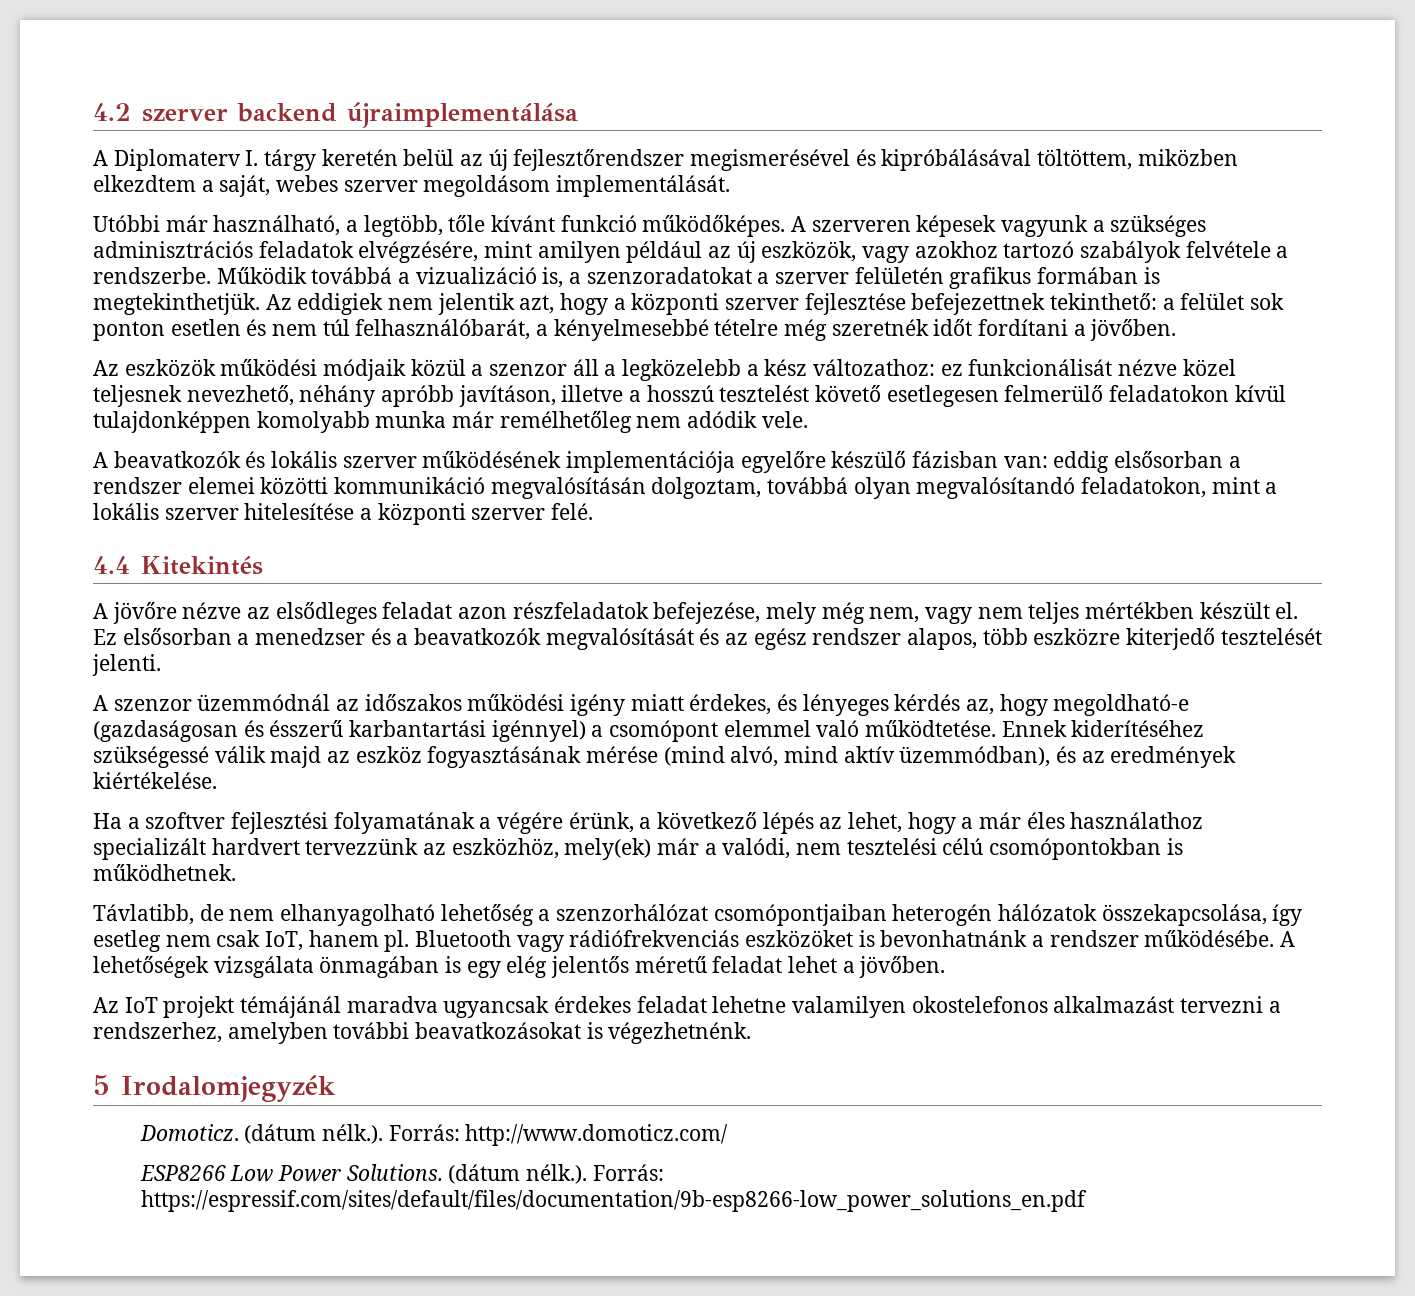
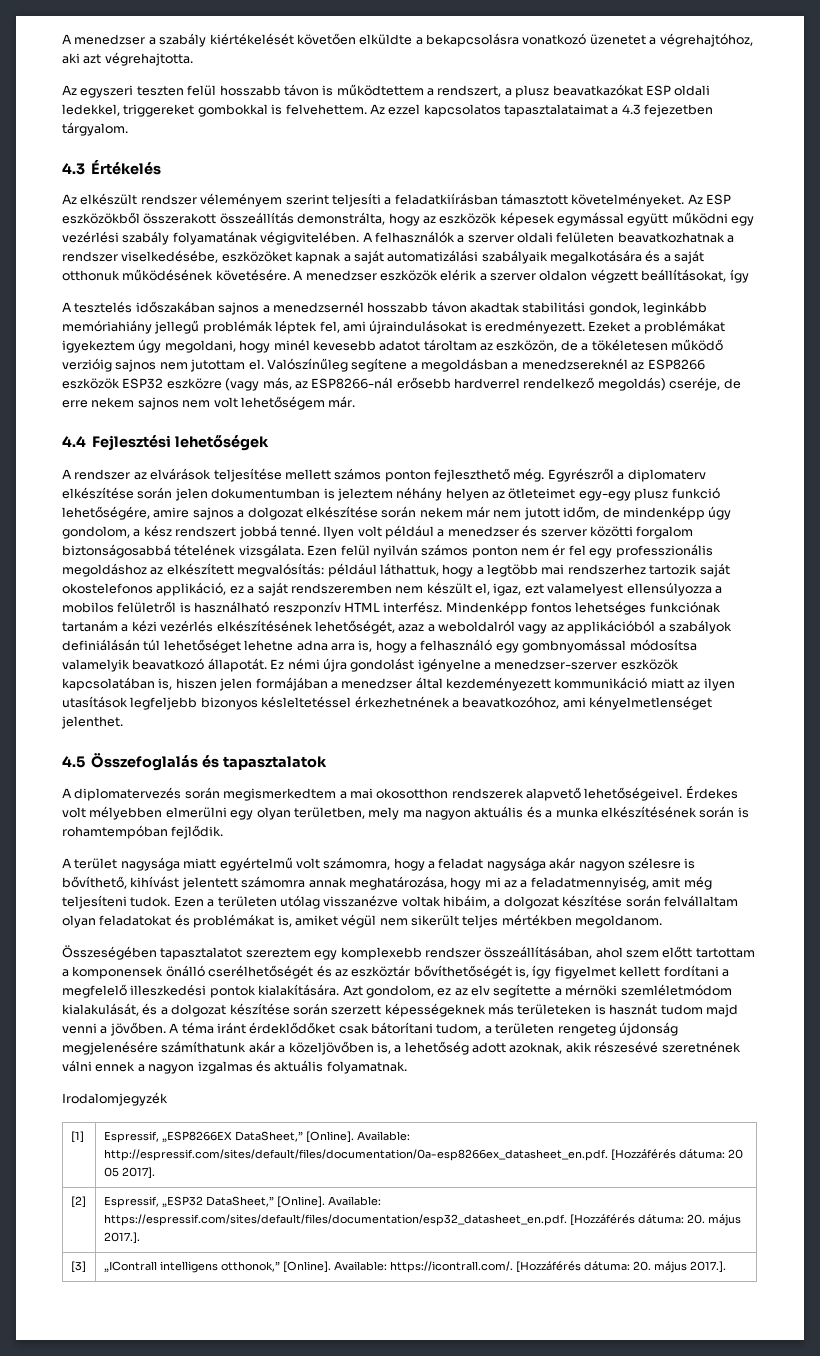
[93,102,578,128] [93,149,1238,171] [93,175,731,197] [93,215,1207,237] [93,241,1289,263] [93,267,1160,289] [93,293,1285,315] [93,319,1177,341] [93,359,1236,381] [93,385,1286,407] [93,411,808,433] [93,451,1241,473] [93,477,1278,499] [93,503,594,525] [93,556,263,575] [93,602,1299,624] [93,628,1322,650] [92,654,161,676] [93,694,1190,716] [93,720,1205,742] [93,746,1237,768] [93,772,217,789] [93,812,1204,834] [93,838,1183,860] [93,864,236,881] [93,904,1303,926] [93,930,1296,952] [93,956,946,978] [93,996,1281,1018] [93,1022,752,1044] [93,1075,336,1102] [139,1124,729,1146] [139,1164,664,1184] [140,1190,1087,1212] 4.2 szerver backend újraimplementálása // A Diplomaterv I. tárgy keretén belül az új fejlesztőrendszer megismerésével és kipróbálásával töltöttem, miközben elkezdtem a saját, webes szerver megoldásom implementálását. // Utóbbi már használható, a legtöbb, tőle kívánt funkció működőképes. A szerveren képesek vagyunk a szükséges adminisztrációs feladatok elvégzésére, mint amilyen például az új eszközök, vagy azokhoz tartozó szabályok felvétele a rendszerbe. Működik továbbá a vizualizáció is, a szenzoradatokat a szerver felületén grafikus formában is megtekinthetjük. Az eddigiek nem jelentik azt, hogy a központi szerver fejlesztése befejezettnek tekinthető: a felület sok ponton esetlen és nem túl felhasználóbarát, a kényelmesebbé tételre még szeretnék időt fordítani a jövőben. // Az eszközök működési módjaik közül a szenzor áll a legközelebb a kész változathoz: ez funkcionálisát nézve közel teljesnek nevezhető, néhány apróbb javításon, illetve a hosszú tesztelést követő esetlegesen felmerülő feladatokon kívül tulajdonképpen komolyabb munka már remélhetőleg nem adódik vele. // A beavatkozók és lokális szerver működésének implementációja egyelőre készülő fázisban van: eddig elsősorban a rendszer elemei közötti kommunikáció megvalósításán dolgoztam, továbbá olyan megvalósítandó feladatokon, mint a lokális szerver hitelesítése a központi szerver felé. // 4.4 Kitekintés // A jövőre nézve az elsődleges feladat azon részfeladatok befejezése, mely még nem, vagy nem teljes mértékben készült el. Ez elsősorban a menedzser és a beavatkozók megvalósítását és az egész rendszer alapos, több eszközre kiterjedő tesztelését jelenti. // A szenzor üzemmódnál az időszakos működési igény miatt érdekes, és lényeges kérdés az, hogy megoldható-e (gazdaságosan és ésszerű karbantartási igénnyel) a csomópont elemmel való működtetése. Ennek kiderítéséhez szükségessé válik majd az eszköz fogyasztásának mérése (mind alvó, mind aktív üzemmódban), és az eredmények kiértékelése. // Ha a szoftver fejlesztési folyamatának a végére érünk, a következő lépés az lehet, hogy a már éles használathoz specializált hardvert tervezzünk az eszközhöz, mely(ek) már a valódi, nem tesztelési célú csomópontokban is működhetnek. // Távlatibb, de nem elhanyagolható lehetőség a szenzorhálózat csomópontjaiban heterogén hálózatok összekapcsolása, így esetleg nem csak IoT, hanem pl. Bluetooth vagy rádiófrekvenciás eszközöket is bevonhatnánk a rendszer működésébe. A lehetőségek vizsgálata önmagában is egy elég jelentős méretű feladat lehet a jövőben. // Az IoT projekt témájánál maradva ugyancsak érdekes feladat lehetne valamilyen okostelefonos alkalmazást tervezni a rendszerhez, amelyben további beavatkozásokat is végezhetnénk. // 5 Irodalomjegyzék // Domoticz. (dátum nélk.). Forrás: http://www.domoticz.com/ // ESP8266 Low Power Solutions. (dátum nélk.). Forrás: https://espressif.com/sites/default/files/documentation/9b-esp8266-low_power_solutions_en.pdf -> [62,33,753,47] [62,52,193,66] [62,84,711,98] [62,104,714,117] [62,122,128,136] [62,160,162,175] [62,193,732,207] [62,212,755,226] [62,231,735,245] [62,250,705,264] [62,269,749,283] [62,301,708,315] [62,320,726,334] [62,339,723,353] [62,358,705,372] [62,377,741,391] [62,396,356,410] [62,435,270,451] [62,468,706,482] [62,487,720,501] [62,506,732,520] [62,525,694,539] [62,544,713,558] [62,563,730,577] [62,582,722,596] [62,601,721,615] [62,620,732,634] [62,639,697,653] [62,658,679,672] [62,677,735,691] [62,696,712,710] [61,716,123,729] [62,753,328,771] [62,786,738,801] [62,806,749,820] [62,825,224,839] [62,857,696,871] [62,876,712,890] [62,895,738,909] [62,914,663,928] [62,945,755,960] [62,965,729,979] [62,984,732,998] [62,1003,738,1017] [62,1022,678,1036] [62,1041,741,1055] [62,1060,407,1074] [62,1092,168,1106] [70,1131,84,1143] [103,1131,410,1143] [103,1149,743,1161] [103,1167,155,1179] [70,1196,86,1208] [103,1196,381,1208] [103,1214,741,1226] [103,1232,140,1244] [70,1261,86,1273] [103,1261,726,1273] A menedzser a szabály kiértékelését követően elküldte a bekapcsolásra vonatkozó üzenetet a végrehajtóhoz, aki azt végrehajtotta. // Az egyszeri teszten felül hosszabb távon is működtettem a rendszert, a plusz beavatkazókat ESP oldali ledekkel, triggereket gombokkal is felvehettem. Az ezzel kapcsolatos tapasztalataimat a 4.3 fejezetben tárgyalom. // 4.3 Értékelés // Az elkészült rendszer véleményem szerint teljesíti a feladatkiírásban támasztott követelményeket. Az ESP eszközökből összerakott összeállítás demonstrálta, hogy az eszközök képesek egymással együtt működni egy vezérlési szabály folyamatának végigvitelében. A felhasználók a szerver oldali felületen beavatkozhatnak a rendszer viselkedésébe, eszközöket kapnak a saját automatizálási szabályaik megalkotására és a saját otthonuk működésének követésére. A menedzser eszközök elérik a szerver oldalon végzett beállításokat, így // A tesztelés időszakában sajnos a menedzsernél hosszabb távon akadtak stabilitási gondok, leginkább memóriahiány jellegű problémák léptek fel, ami újraindulásokat is eredményezett. Ezeket a problémákat igyekeztem úgy megoldani, hogy minél kevesebb adatot tároltam az eszközön, de a tökéletesen működő verzióig sajnos nem jutottam el. Valószínűleg segítene a megoldásban a menedzsereknél az ESP8266 eszközök ESP32 eszközre (vagy más, az ESP8266-nál erősebb hardverrel rendelkező megoldás) cseréje, de erre nekem sajnos nem volt lehetőségem már. // 4.4 Fejlesztési lehetőségek // A rendszer az elvárások teljesítése mellett számos ponton fejleszthető még. Egyrészről a diplomaterv elkészítése során jelen dokumentumban is jeleztem néhány helyen az ötleteimet egy-egy plusz funkció lehetőségére, amire sajnos a dolgozat elkészítése során nekem már nem jutott időm, de mindenképp úgy gondolom, a kész rendszert jobbá tenné. Ilyen volt például a menedzser és szerver közötti forgalom biztonságosabbá tételének vizsgálata. Ezen felül nyilván számos ponton nem ér fel egy professzionális megoldáshoz az elkészített megvalósítás: például láthattuk, hogy a legtöbb mai rendszerhez tartozik saját okostelefonos applikáció, ez a saját rendszeremben nem készült el, igaz, ezt valamelyest ellensúlyozza a mobilos felületről is használható reszponzív HTML interfész. Mindenképp fontos lehetséges funkciónak tartanám a kézi vezérlés elkészítésének lehetőségét, azaz a weboldalról vagy az applikációból a szabályok definiálásán túl lehetőséget lehetne adna arra is, hogy a felhasználó egy gombnyomással módosítsa valamelyik beavatkozó állapotát. Ez némi újra gondolást igényelne a menedzser-szerver eszközök kapcsolatában is, hiszen jelen formájában a menedzser által kezdeményezett kommunikáció miatt az ilyen utasítások legfeljebb bizonyos késleltetéssel érkezhetnének a beavatkozóhoz, ami kényelmetlenséget jelenthet. // 4.5 Összefoglalás és tapasztalatok // A diplomatervezés során megismerkedtem a mai okosotthon rendszerek alapvető lehetőségeivel. Érdekes volt mélyebben elmerülni egy olyan területben, mely ma nagyon aktuális és a munka elkészítésének során is rohamtempóban fejlődik. // A terület nagysága miatt egyértelmű volt számomra, hogy a feladat nagysága akár nagyon szélesre is bővíthető, kihívást jelentett számomra annak meghatározása, hogy mi az a feladatmennyiség, amit még teljesíteni tudok. Ezen a területen utólag visszanézve voltak hibáim, a dolgozat készítése során felvállaltam olyan feladatokat és problémákat is, amiket végül nem sikerült teljes mértékben megoldanom. // Összeségében tapasztalatot szereztem egy komplexebb rendszer összeállításában, ahol szem előtt tartottam a komponensek önálló cserélhetőségét és az eszköztár bővíthetőségét is, így figyelmet kellett fordítani a megfelelő illeszkedési pontok kialakítására. Azt gondolom, ez az elv segítette a mérnöki szemléletmódom kialakulását, és a dolgozat készítése során szerzett képességeknek más területeken is hasznát tudom majd venni a jövőben. A téma iránt érdeklődőket csak bátorítani tudom, a területen rengeteg újdonság megjelenésére számíthatunk akár a közeljövőben is, a lehetőség adott azoknak, akik részesévé szeretnének válni ennek a nagyon izgalmas és aktuális folyamatnak. // Irodalomjegyzék // [1] | Espressif, „ESP8266EX DataSheet,” [Online]. Available: http://espressif.com/sites/default/files/documentation/0a-esp8266ex_datasheet_en.pdf. [Hozzáférés dátuma: 20 05 2017]. // [2] | Espressif, „ESP32 DataSheet,” [Online]. Available: https://espressif.com/sites/default/files/documentation/esp32_datasheet_en.pdf. [Hozzáférés dátuma: 20. május 2017.]. // [3] | „IContrall intelligens otthonok,” [Online]. Available: https://icontrall.com/. [Hozzáférés dátuma: 20. május 2017.].

